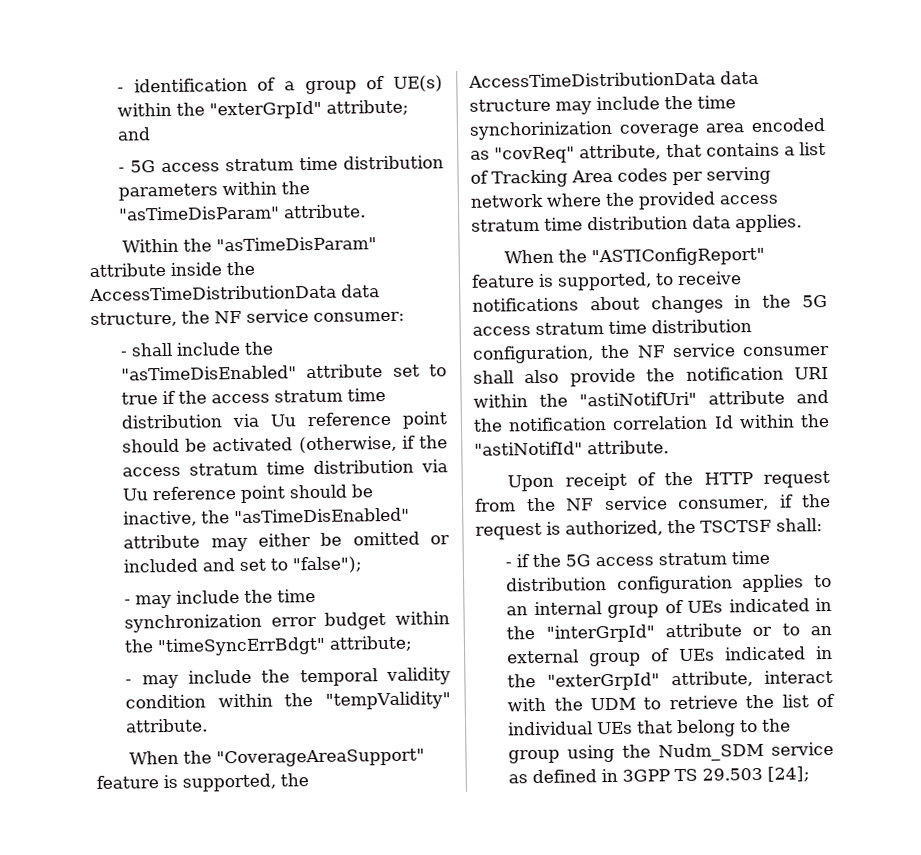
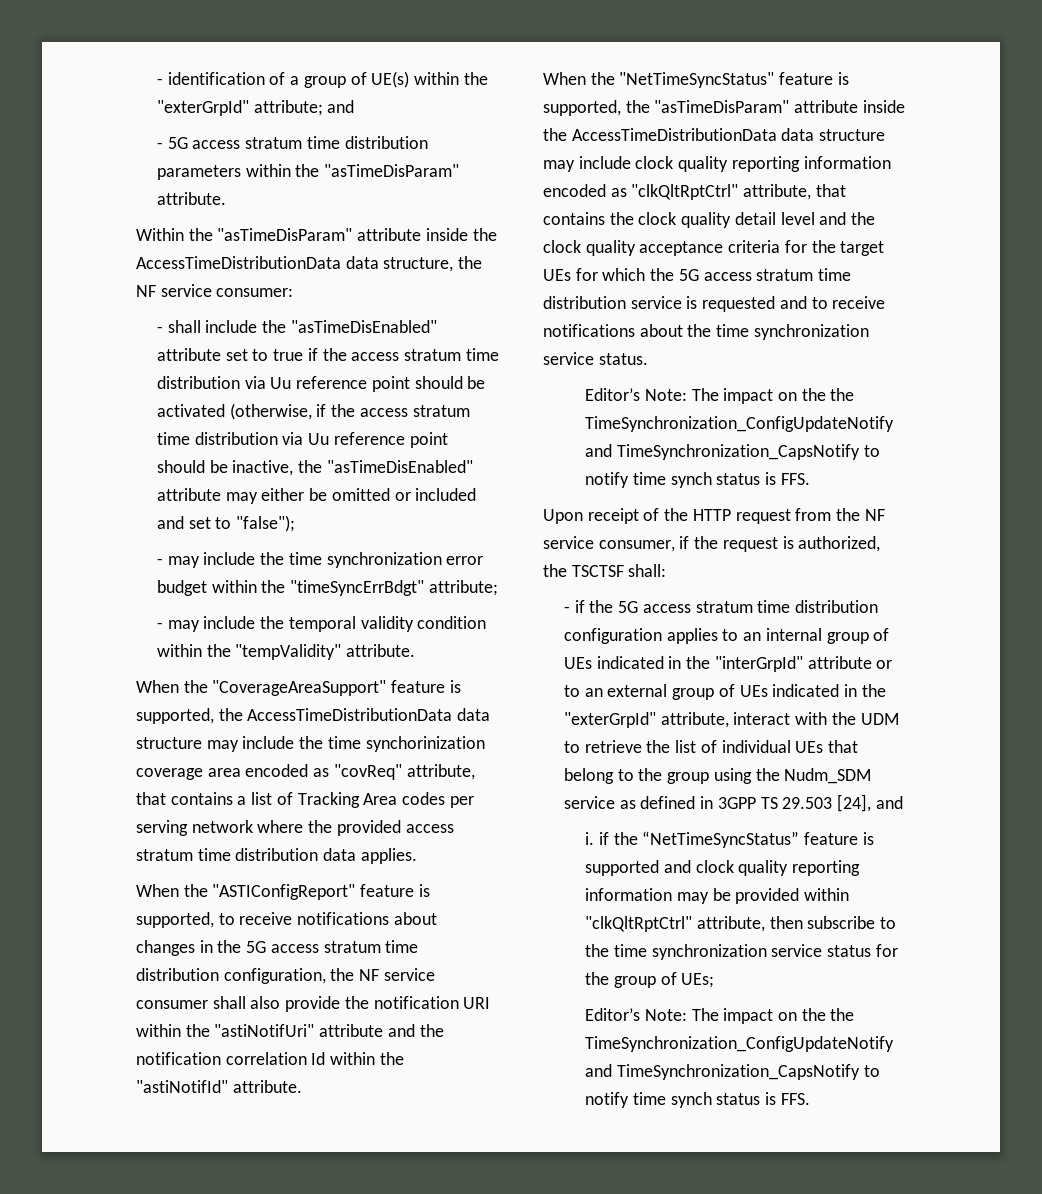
(669, 447) none -> [543,72,849,88] [543,100,905,116] [543,128,886,141] [543,156,891,172] [543,184,846,200] [543,212,876,228] [543,240,885,256] [543,268,852,281] [543,296,886,312] [543,324,869,340] [543,352,648,365] [585,388,855,404] [585,416,895,432] [585,444,880,460] [585,472,810,488] // When the "NetTimeSyncStatus" feature is supported, the "asTimeDisParam" attribute inside the AccessTimeDistributionData data structure may include clock quality reporting information encoded as "clkQltRptCtrl" attribute, that contains the clock quality detail level and the clock quality acceptance criteria for the target UEs for which the 5G access stratum time distribution service is requested and to receive notifications about the time synchronization service status. // Editor’s Note: The impact on the the TimeSynchronization_ConfigUpdateNotify and TimeSynchronization_CapsNotify to notify time synch status is FFS.
[767,766,811,782] [24]; -> [837,794,903,812] [585,831,874,848] [585,860,860,876] [585,888,849,904] [585,916,896,932] [585,944,898,960] [585,972,715,988] [585,1008,855,1024] [585,1036,895,1052] [585,1064,880,1080] [585,1092,810,1108] [24], and // i. if the “NetTimeSyncStatus” feature is supported and clock quality reporting information may be provided within "clkQltRptCtrl" attribute, then subscribe to the time synchronization service status for the group of UEs; // Editor’s Note: The impact on the the TimeSynchronization_ConfigUpdateNotify and TimeSynchronization_CapsNotify to notify time synch status is FFS.

